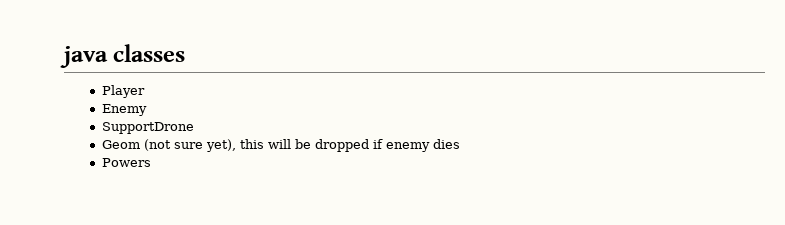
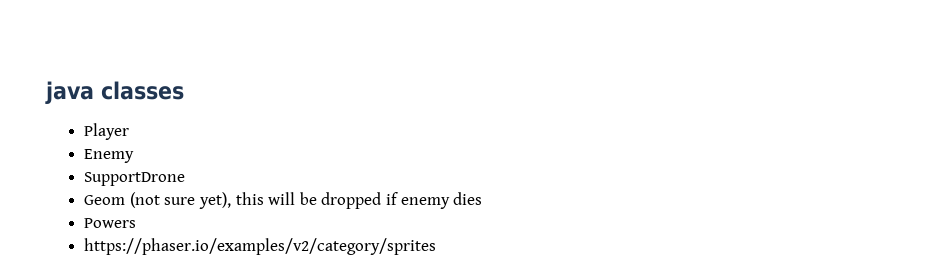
(152, 162) none -> [84,238,437,255] // https://phaser.io/examples/v2/category/sprites

